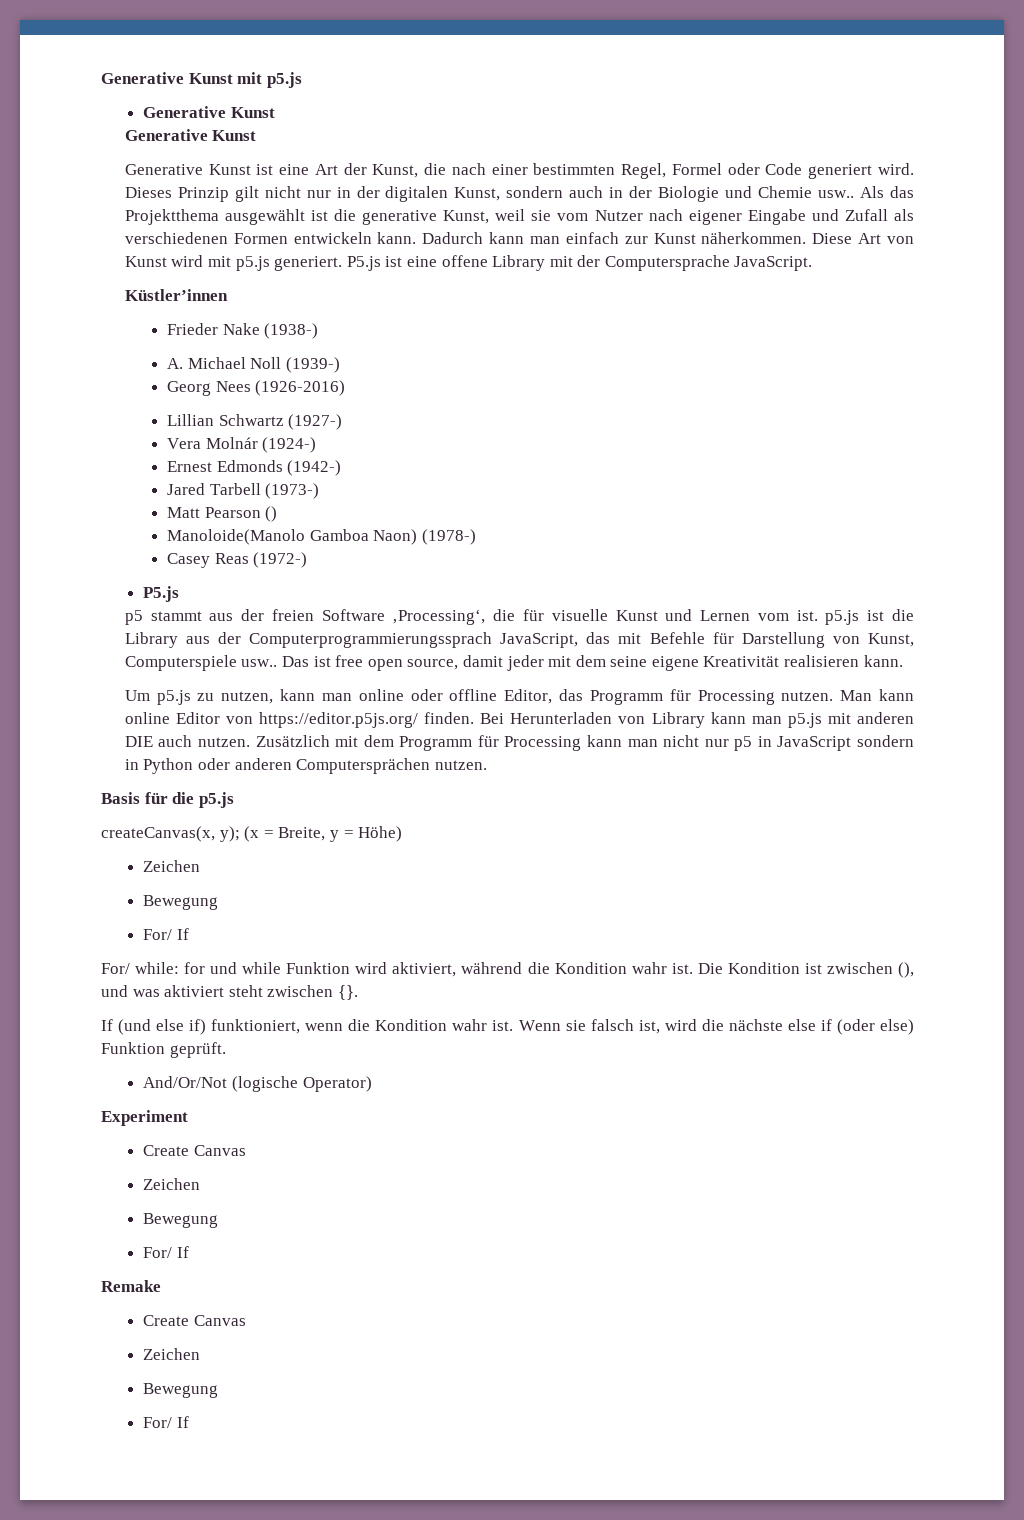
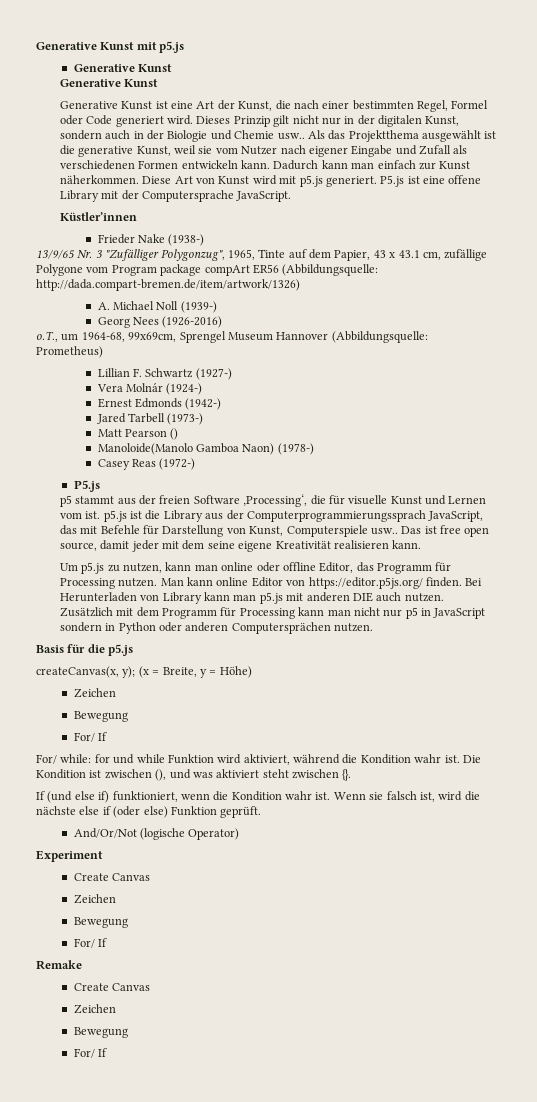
(319, 331) none -> [36,249,488,261] [36,264,379,276] [36,279,300,291] // 13/9/65 Nr. 3 "Zufälliger Polygonzug", 1965, Tinte auf dem Papier, 43 x 43.1 cm, zufällige Polygone vom Program package compArt ER56 (Abbildungsquelle: http://dada.compart-bremen.de/item/artwork/1326)
(346, 388) none -> [36,331,428,343] [36,346,103,358] // o.T., um 1964-68, 99x69cm, Sprengel Museum Hannover (Abbildungsquelle: Prometheus)
(215, 420) none -> [132,368,142,377] F.

